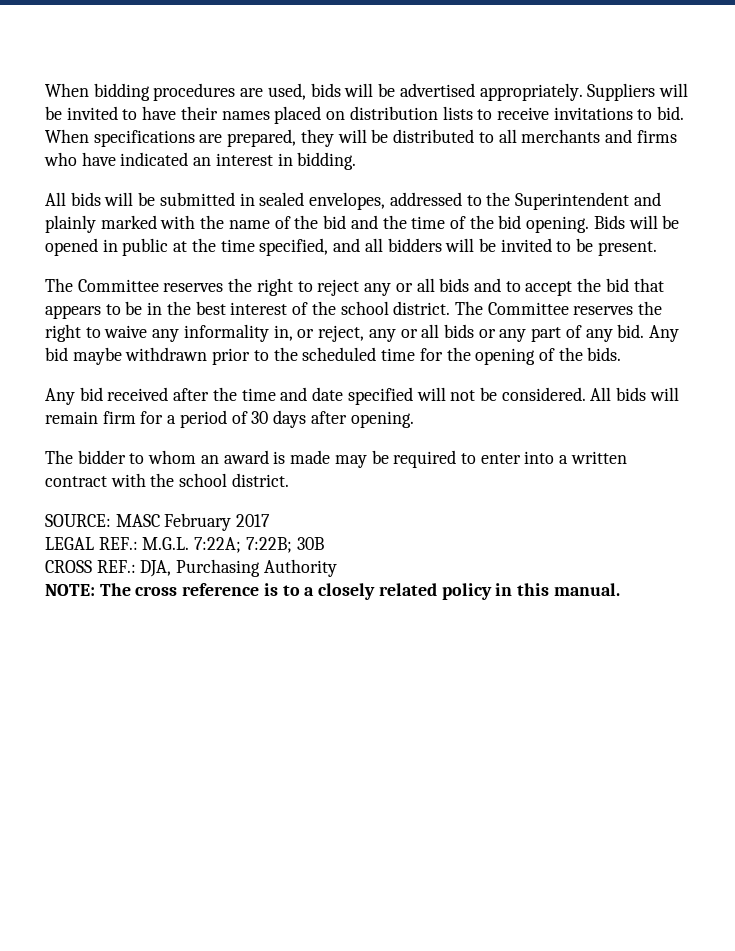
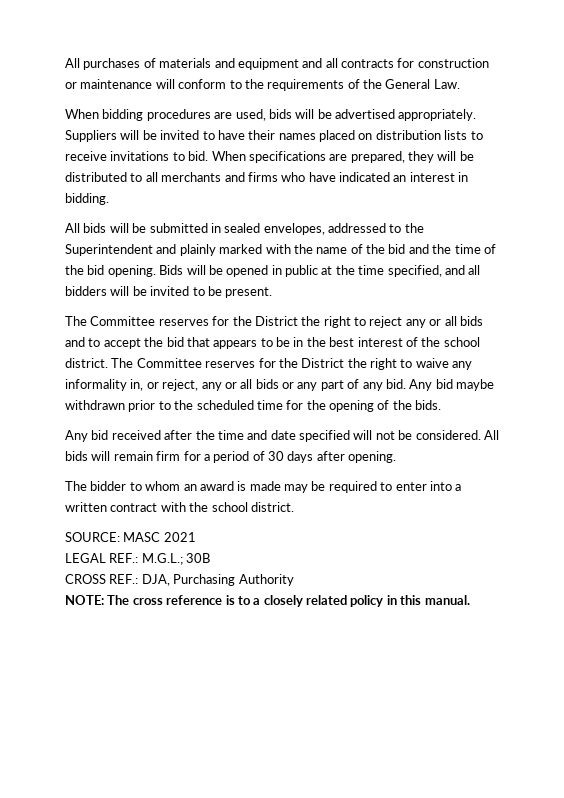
(45, 90) none -> [65,58,489,70] [65,79,460,91] All purchases of materials and equipment and all contracts for construction or maintenance will conform to the requirements of the General Law. //
(224, 287) none -> [212,316,298,326] for the District
(634, 310) none -> [258,358,345,368] for the District
[164,513,271,531] February 2017 -> [163,532,196,542] 2021
[142,537,292,553] M.G.L. 7:22A; 7:22B; -> [141,553,183,565] M.G.L.;

